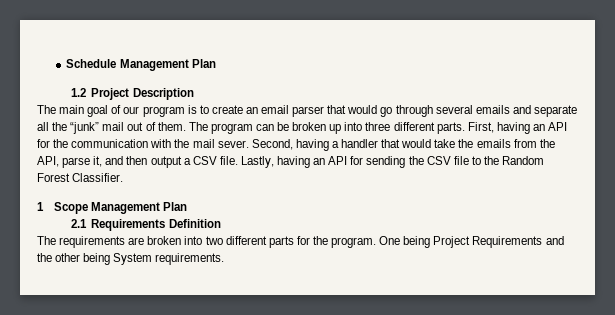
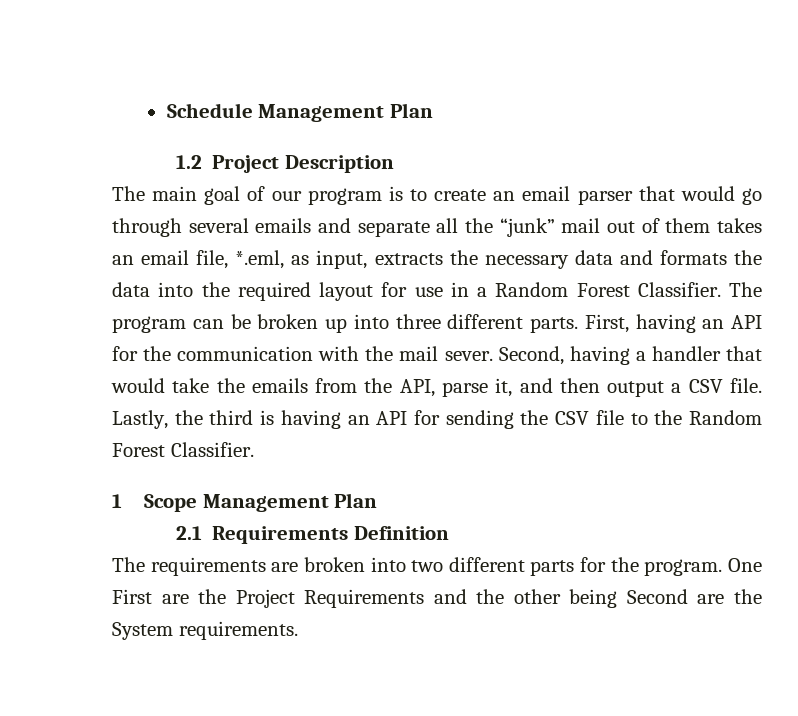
[157,122,186,131] them. -> [665,218,762,233] [112,250,762,269] [112,282,721,301] them takes an email file, *.eml, as input, extracts the necessary data and formats the data into the required layout for use in a Random Forest Classifier.
(274, 162) none -> [174,410,275,425] the third is
[403,236,431,248] being -> [112,589,227,604] First are the
(111, 259) none -> [626,589,762,604] Second are the

